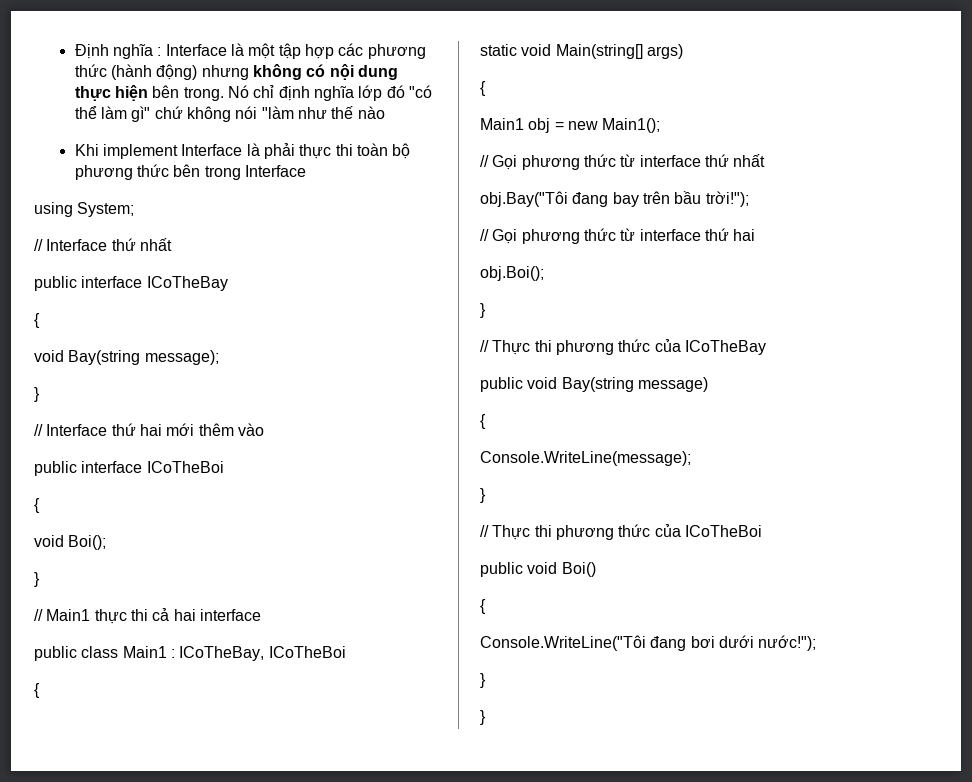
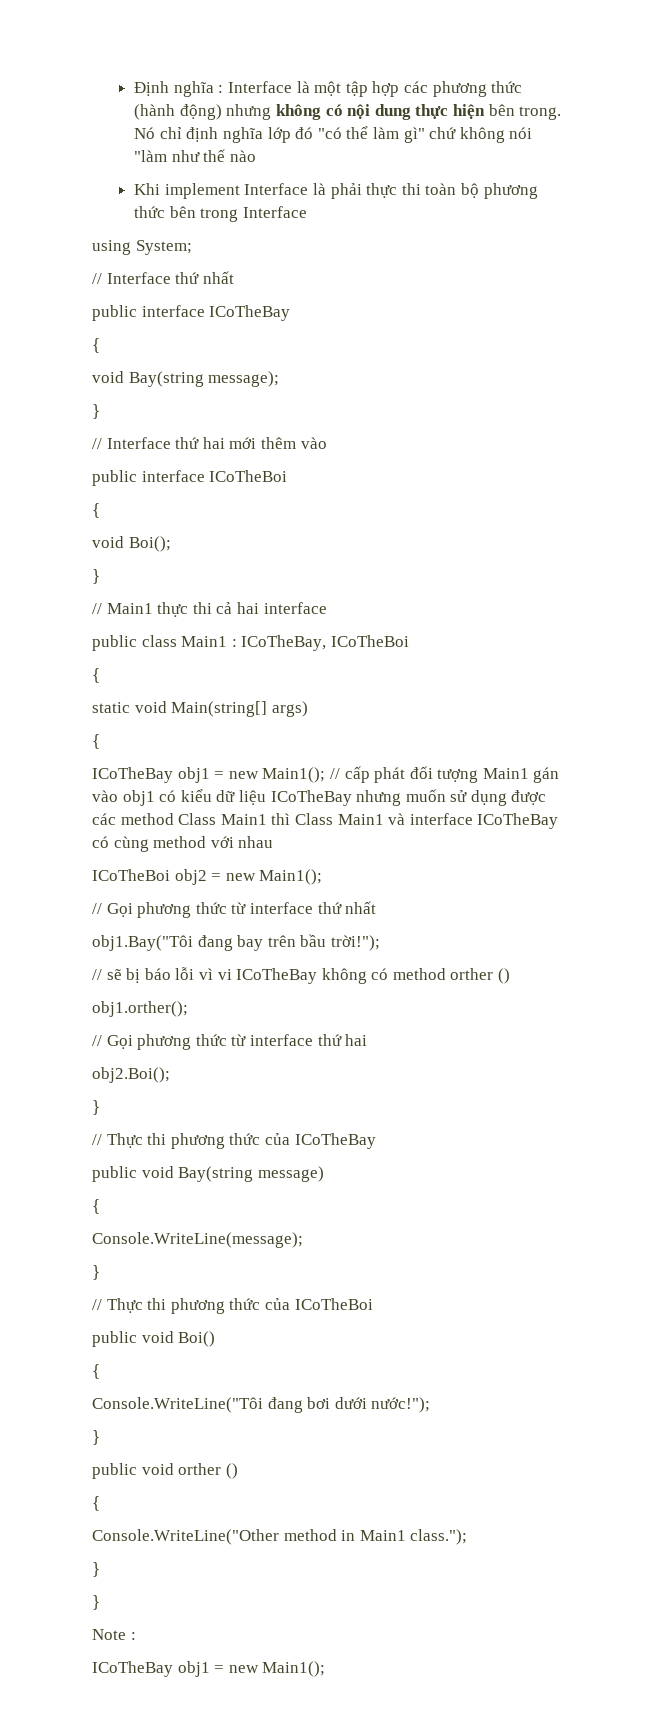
[480,118,551,133] Main1 obj -> [92,766,560,783] [92,789,547,806] [92,813,559,829] [92,836,274,852] [92,869,207,885] ICoTheBay obj1 = new Main1(); // cấp phát đối tượng Main1 gán vào obj1 có kiểu dữ liệu ICoTheBay nhưng muốn sử dụng được các method Class Main1 thì Class Main1 và interface ICoTheBay có cùng method với nhau // ICoTheBoi obj2
[480,191,568,207] obj.Bay("Tôi -> [92,935,193,951] obj1.Bay("Tôi
(749, 199) none -> [92,967,511,984] [92,1001,188,1017] // // sẽ bị báo lỗi vì vi ICoTheBay không có method orther () // obj1.orther();
[480,266,544,281] obj.Boi(); -> [92,1067,170,1083] obj2.Boi();
[480,710,486,725] } -> [92,1463,238,1479] [92,1496,100,1511] [92,1529,468,1545] [92,1562,100,1577] [92,1595,100,1610] [92,1629,136,1640] [92,1661,326,1677] public void orther () // { // Console.WriteLine("Other method in Main1 class."); // } // } // Note : // ICoTheBay obj1 = new Main1();

